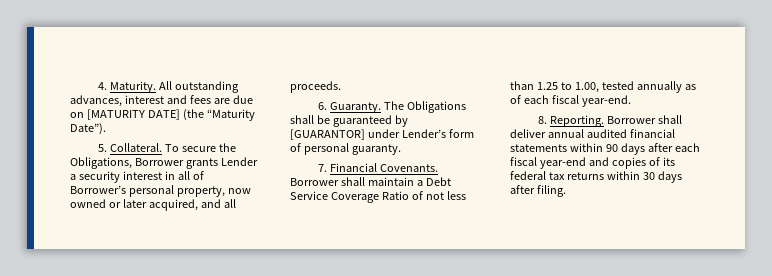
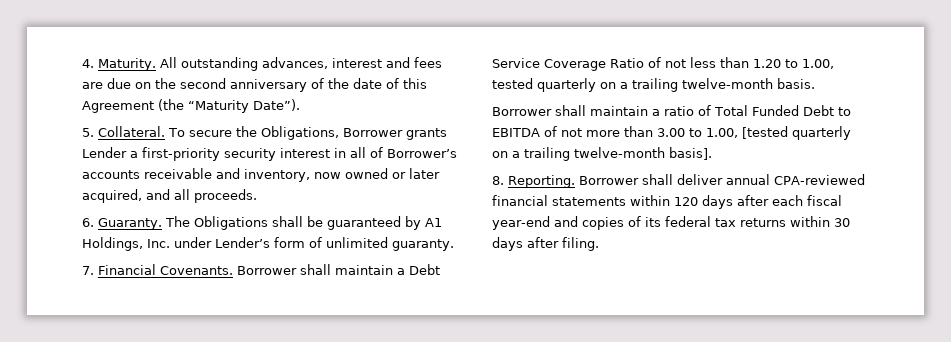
[86,109,180,120] [MATURITY DATE] -> [155,78,427,92] [82,101,154,113] the second anniversary of the date of this Agreement
(76, 177) none -> [142,147,220,161] first-priority
[128,185,225,197] personal property, -> [82,168,310,182] accounts receivable and inventory,
[290,129,365,140] [GUARANTOR] -> [424,218,442,227] [82,237,170,251] A1 Holdings, Inc.
[303,143,349,155] personal -> [326,237,388,248] unlimited
[536,82,558,90] 1.25 -> [753,59,781,68] 1.20
[636,81,696,93] [510,95,631,107] annually as of each fiscal year-end. -> [537,78,815,92] [492,105,851,116] [492,126,851,140] [492,147,712,161] quarterly on a trailing twelve-month basis. // Borrower shall maintain a ratio of Total Funded Debt to EBITDA of not more than 3.00 to 1.00, [tested quarterly on a trailing twelve-month basis].
[586,129,627,138] audited -> [774,174,865,185] CPA-reviewed
[605,144,618,152] 90 -> [674,197,698,206] 120

